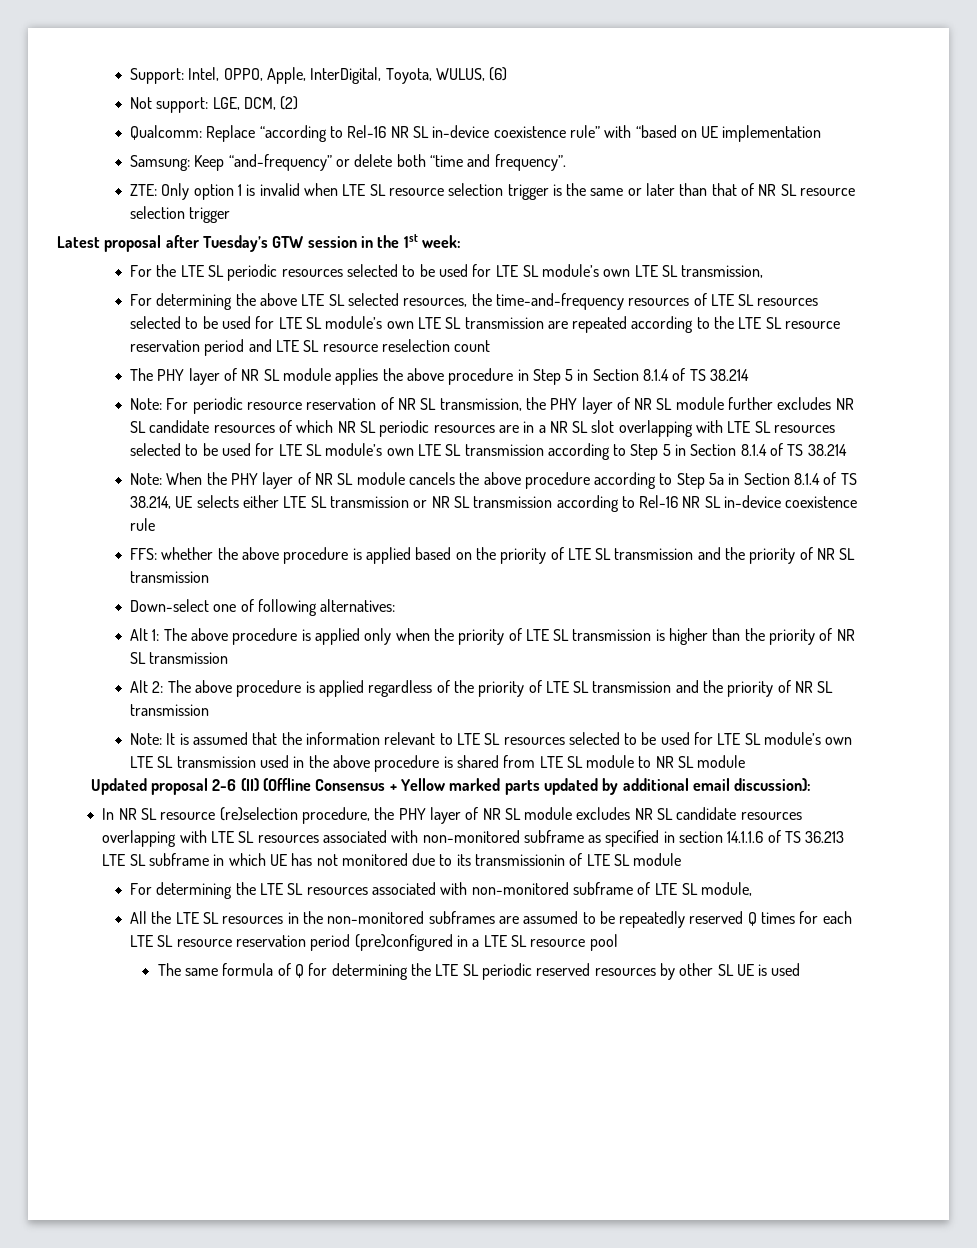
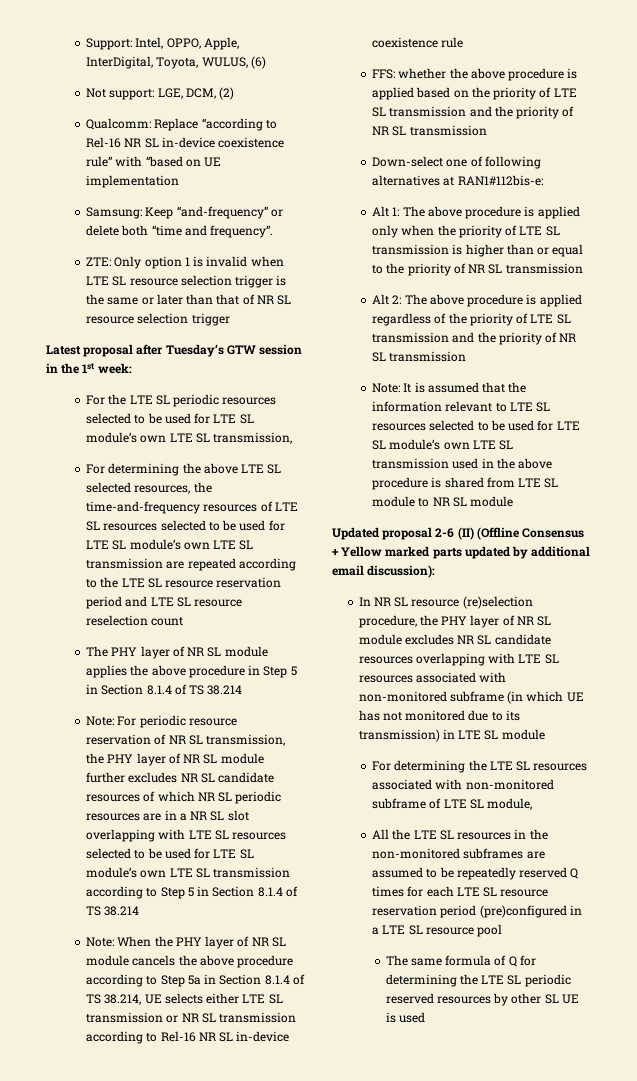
[320,599,396,612] alternatives: -> [372,175,543,186] alternatives at RAN1#112bis-e:
(741, 634) none -> [537,244,584,257] [372,265,384,274] or equal to
[588,830,845,847] [102,853,225,866] as specified in section 14.1.1.6 of TS 36.213 LTE SL subframe in -> [507,691,524,704] (in
[475,853,583,866] transmissionin of -> [358,729,455,742] transmission) in

